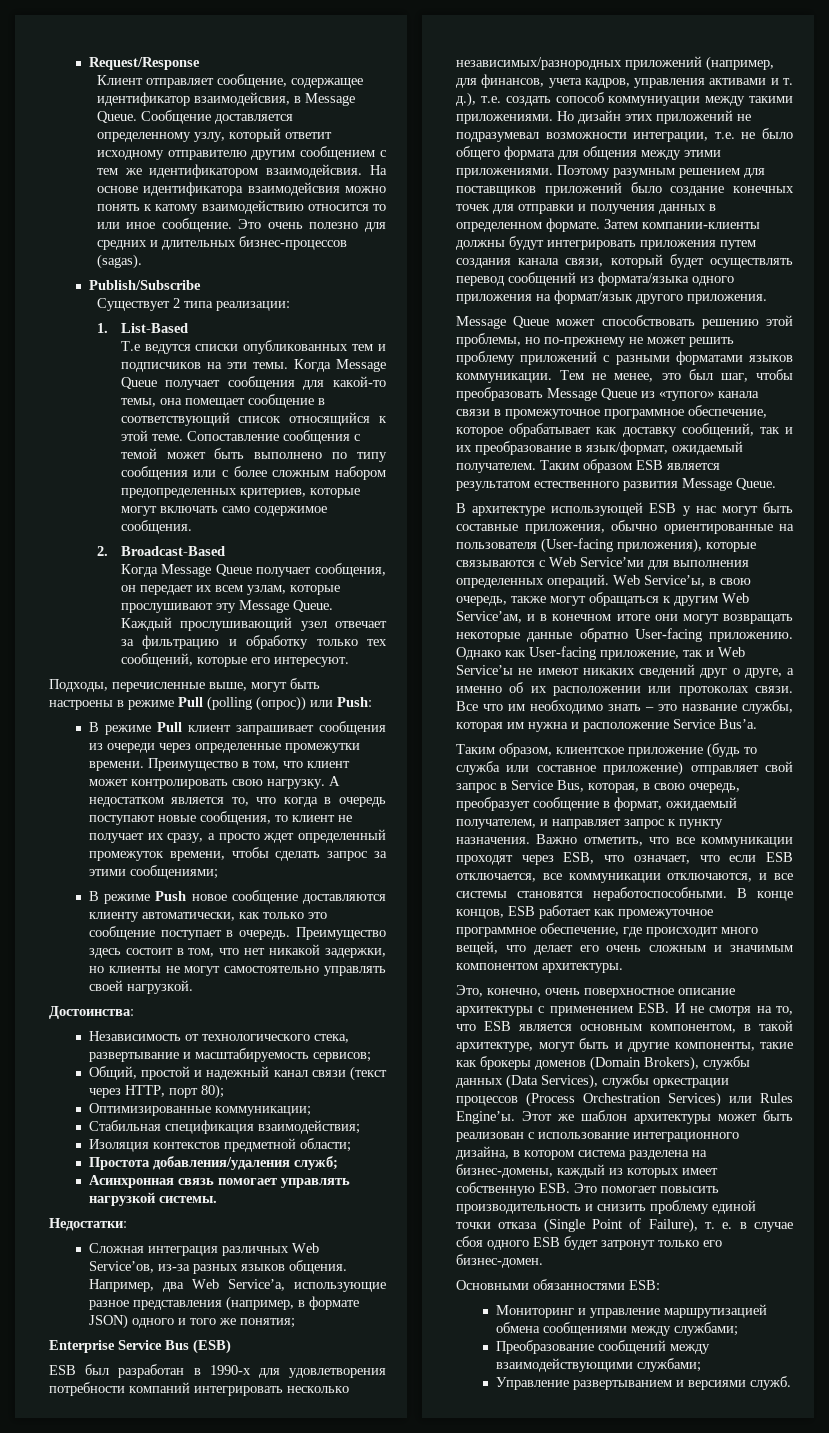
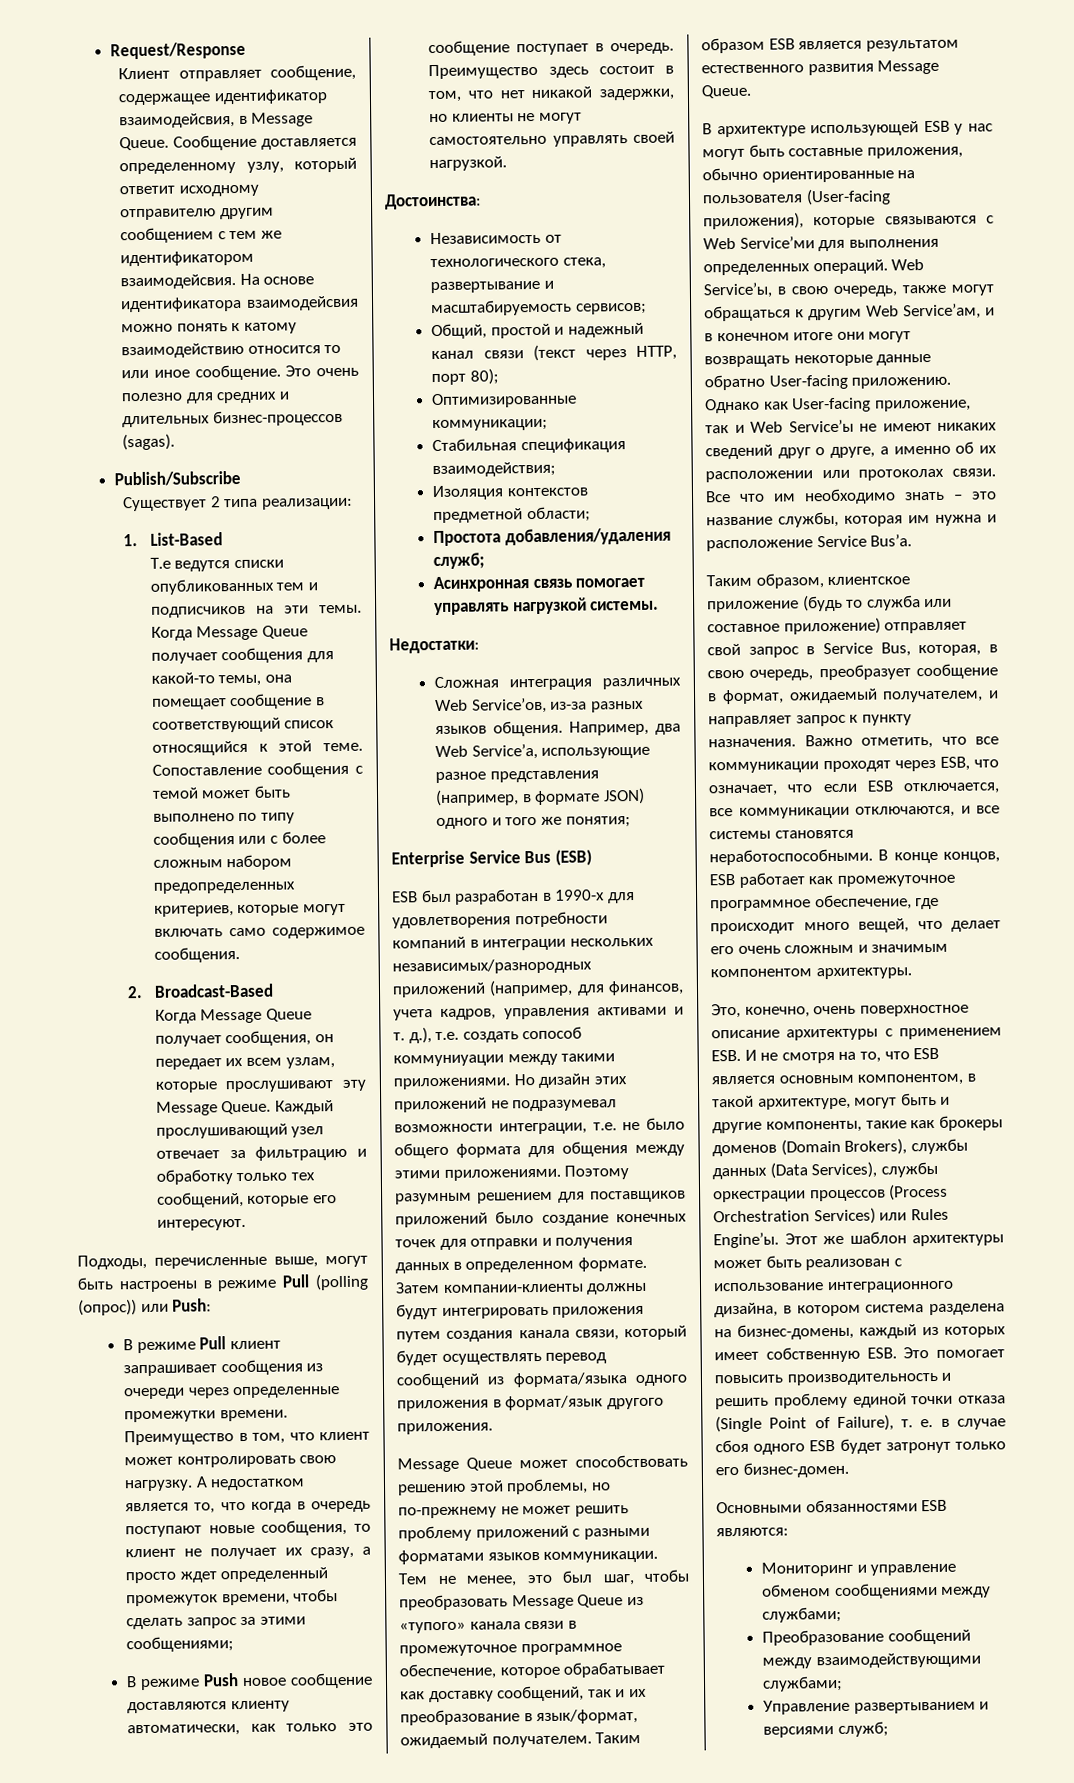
[194,1386,349,1396] интегрировать несколько -> [469,937,654,951] в интеграции нескольких
[536,294,551,301] на -> [492,1399,502,1408] в
[597,1204,646,1211] снизить -> [715,1397,769,1410] решить
[629,1280,660,1290] ESB: -> [921,1499,948,1512] [716,1527,789,1537] ESB являются:
[663,1304,767,1318] [495,1322,540,1333] маршрутизацией обмена -> [762,1584,832,1597] обменом
[749,1376,791,1390] служб. -> [837,1721,889,1738] служб;

